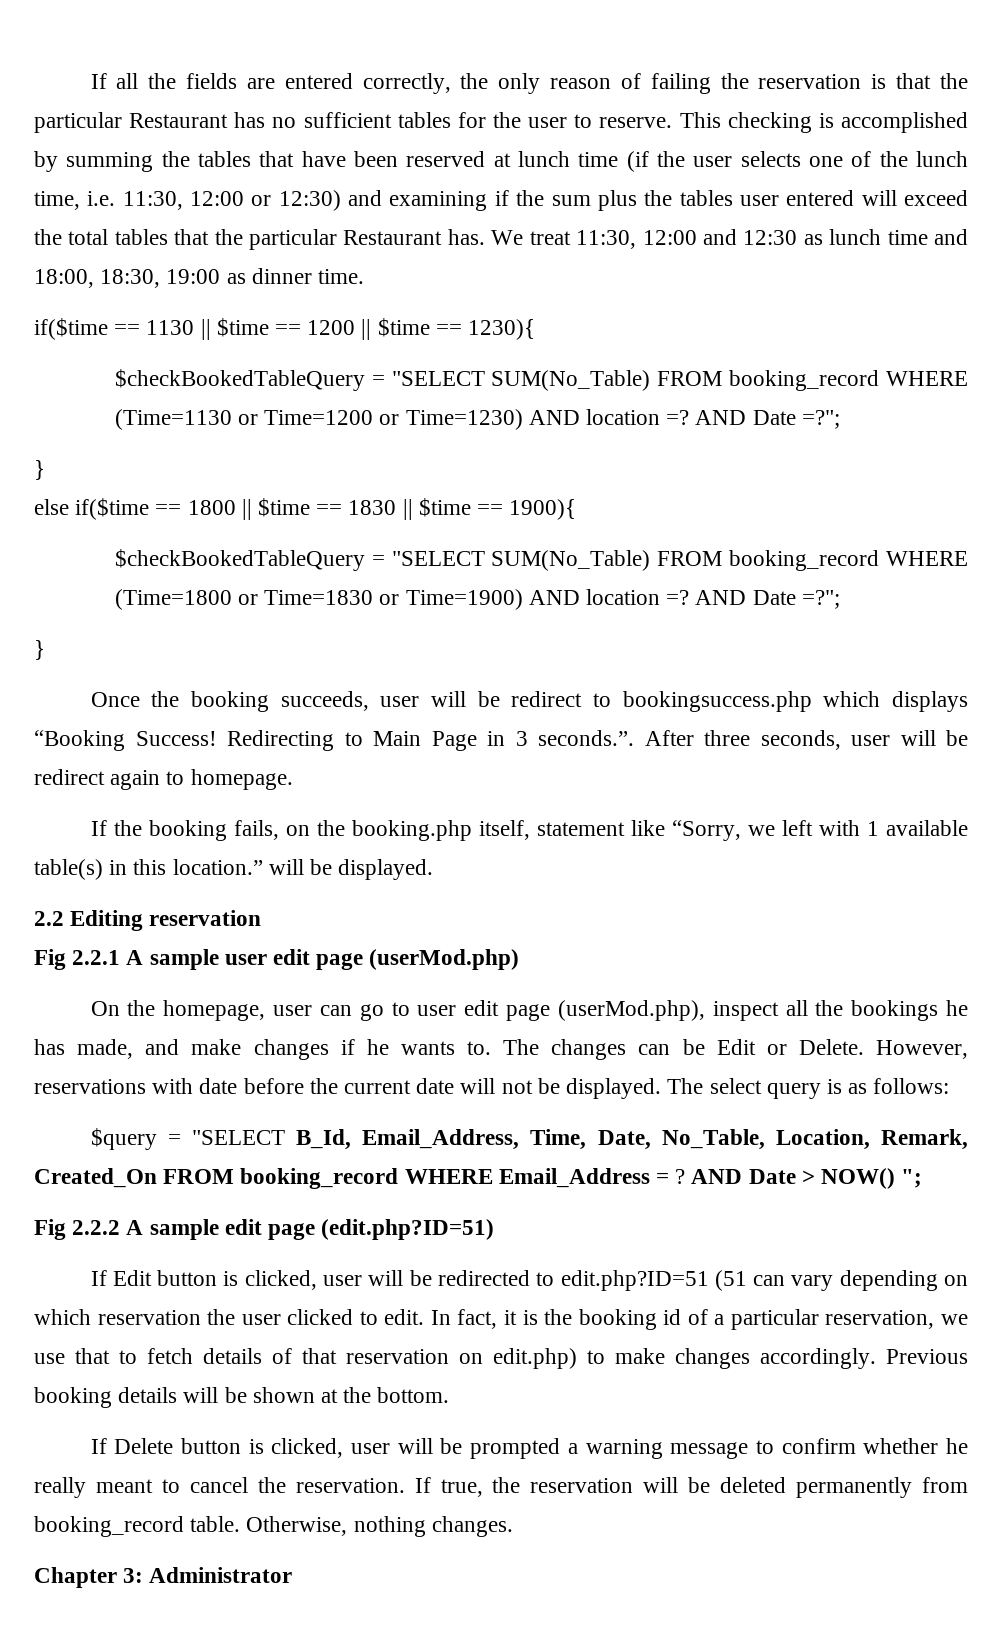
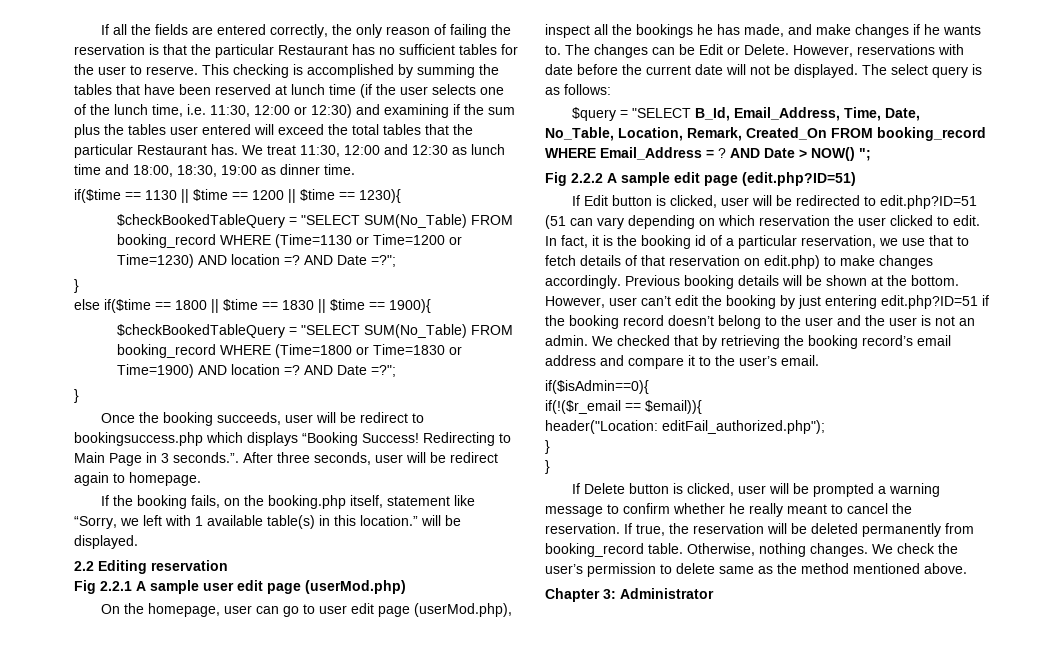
(450, 1395) none -> [545,295,989,309] [545,315,975,329] [545,335,951,349] [545,355,819,369] [545,380,649,394] [545,400,702,414] [545,420,825,434] [545,440,550,454] [545,460,550,474] However, user can’t edit the booking by just entering edit.php?ID=51 if the booking record doesn’t belong to the user and the user is not an admin. We checked that by retrieving the booking record’s email address and compare it to the user’s email. // if($isAdmin==0){ // if(!($r_email == $email)){ // header("Location: editFail_authorized.php"); // } // }
(513, 1526) none -> [872,543,958,554] [545,563,967,577] We check the user’s permission to delete same as the method mentioned above.

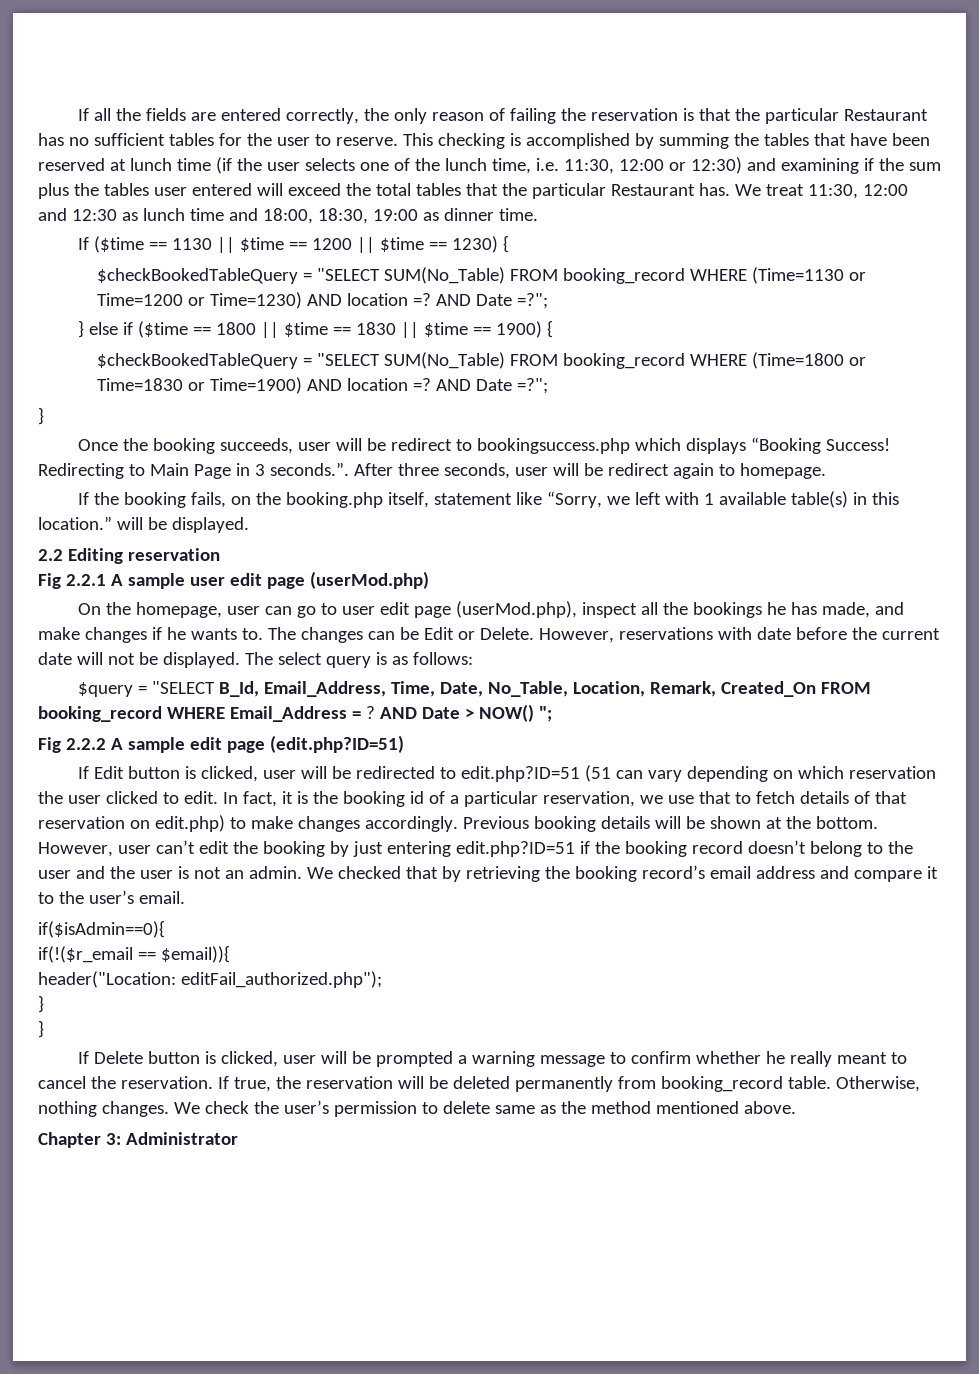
[74,189,121,203] if($time -> [77,236,144,253] If ($time
[359,189,401,203] 1230){ -> [451,235,509,253] 1230) {
[74,299,151,313] // else if($time -> [88,321,188,338] else if ($time
[389,299,431,313] 1900){ -> [495,320,553,338] 1900) {

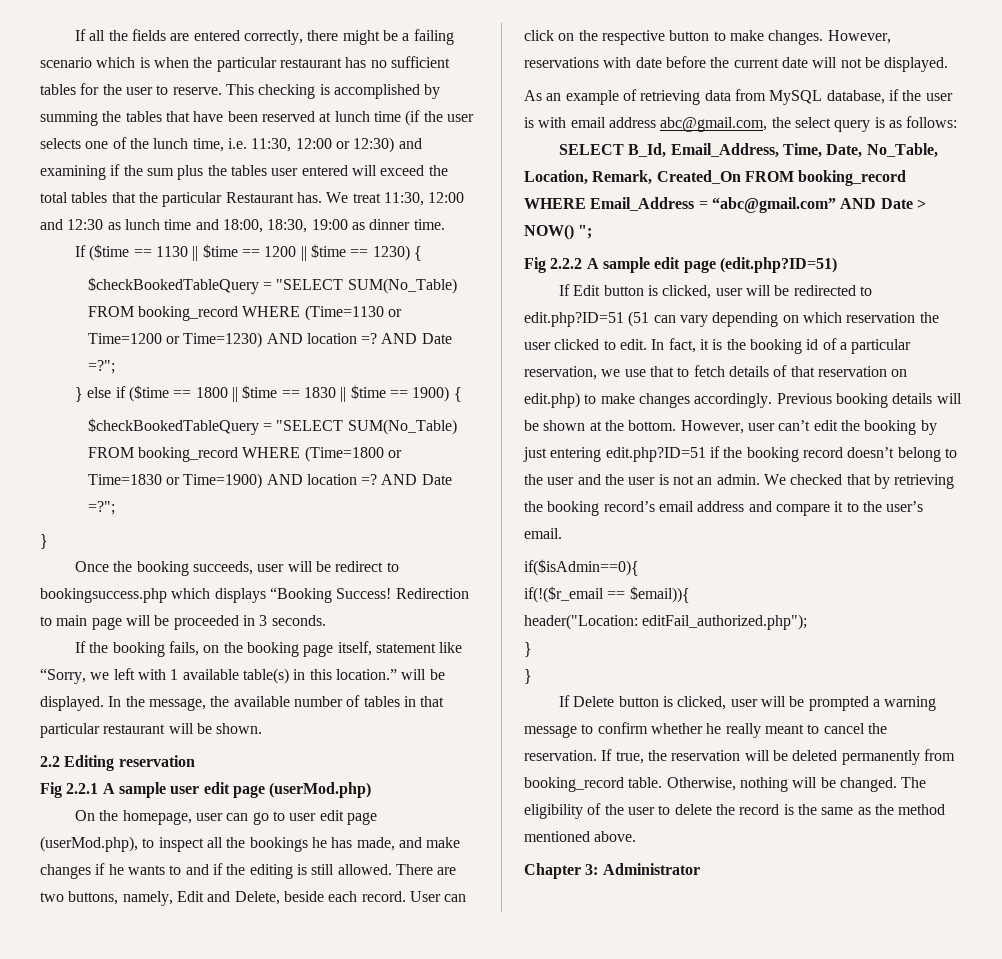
[363,108,928,124] the only reason of failing the reservation is that the particular Restaurant -> [307,29,454,45] [40,57,342,72] there might be a failing scenario which is when the particular restaurant
[38,462,826,479] Redirecting to Main Page in 3 seconds.”. After three seconds, user will be redirect again to homepage. -> [395,588,469,599] [40,615,326,630] Redirection to main page will be proceeded in 3 seconds.
[285,492,383,508] booking.php -> [247,642,334,657] booking page
(249, 525) none -> [108,695,445,711] [40,723,263,738] In the message, the available number of tables in that particular restaurant will be shown.
(577, 609) none -> [142,838,155,848] to
[241,627,534,643] to. The changes can be Edit or Delete. -> [169,863,457,879] [40,891,467,906] [524,30,824,45] to and if the editing is still allowed. There are two buttons, namely, Edit and Delete, beside each record. User can click on the respective button to make changes.
[244,652,273,665] The -> [524,89,953,105] [524,117,791,132] // As an example of retrieving data from MySQL database, if the user is with email address abc@gmail.com, the
[77,681,215,697] $query = "SELECT -> [559,144,625,155] SELECT
[365,706,375,719] ? -> [711,197,836,213] “abc@gmail.com”
[101,1100,490,1117] changes. We check the user’s permission to delete -> [792,777,927,792] [524,803,817,819] will be changed. The eligibility of the user to delete the record is the

